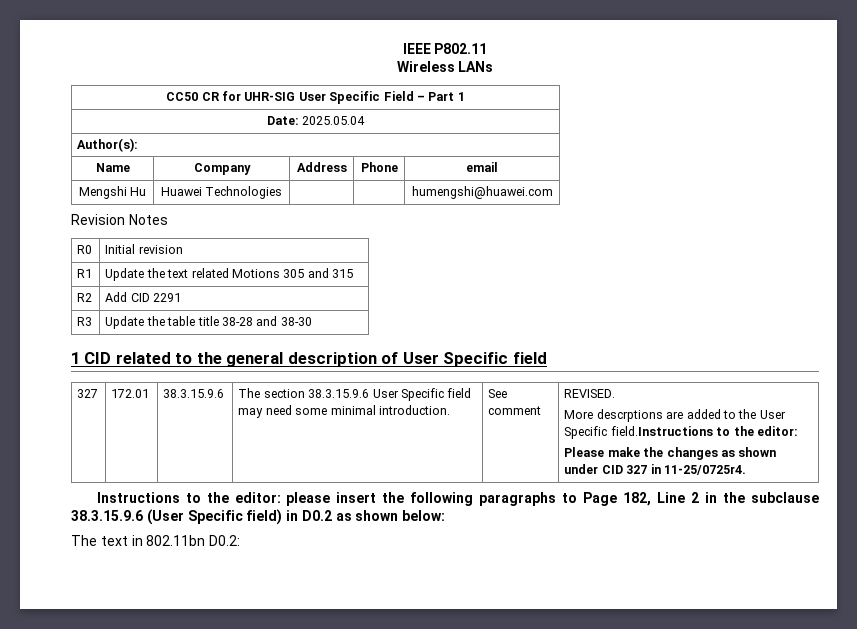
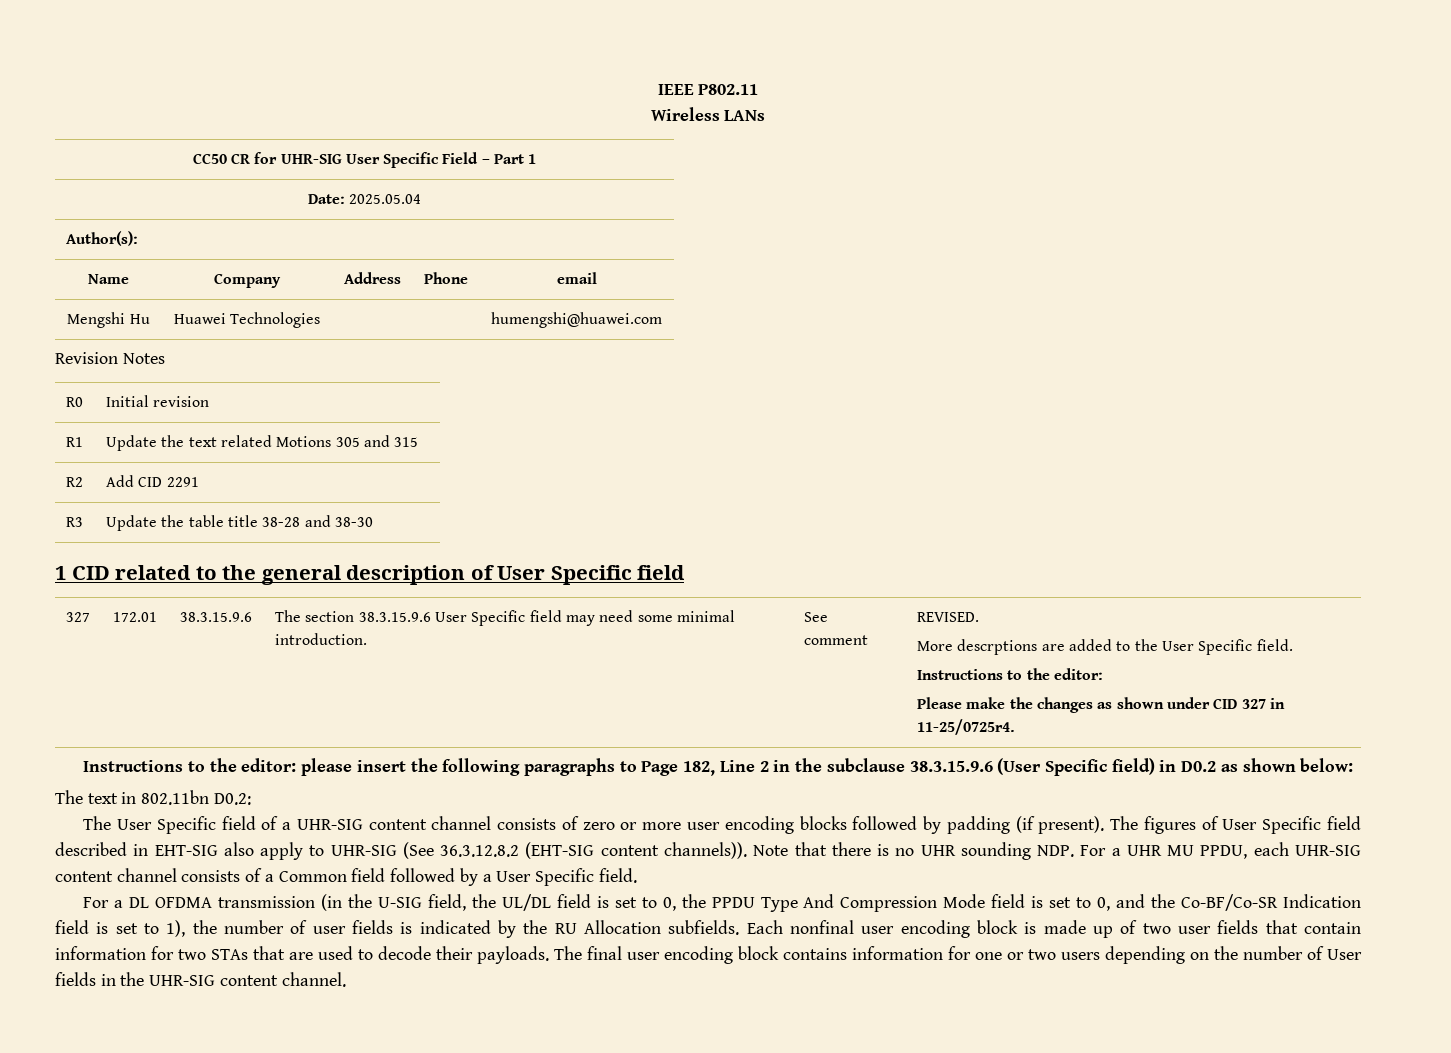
[610,426,713,436] field.Instructions -> [1256,639,1293,651] [917,669,1004,680] field. // Instructions
(241, 540) none -> [83,816,1361,834] [55,842,1361,860] [55,868,637,886] [83,894,1361,912] [55,920,1361,938] [55,946,1362,964] [55,972,346,987] // The User Specific field of a UHR-SIG content channel consists of zero or more user encoding blocks followed by padding (if present). The figures of User Specific field described in EHT-SIG also apply to UHR-SIG (See 36.3.12.8.2 (EHT-SIG content channels)). Note that there is no UHR sounding NDP. For a UHR MU PPDU, each UHR-SIG content channel consists of a Common field followed by a User Specific field. // For a DL OFDMA transmission (in the U-SIG field, the UL/DL field is set to 0, the PPDU Type And Compression Mode field is set to 0, and the Co-BF/Co-SR Indication field is set to 1), the number of user fields is indicated by the RU Allocation subfields. Each nonfinal user encoding block is made up of two user fields that contain information for two STAs that are used to decode their payloads. The final user encoding block contains information for one or two users depending on the number of User fields in the UHR-SIG content channel.

